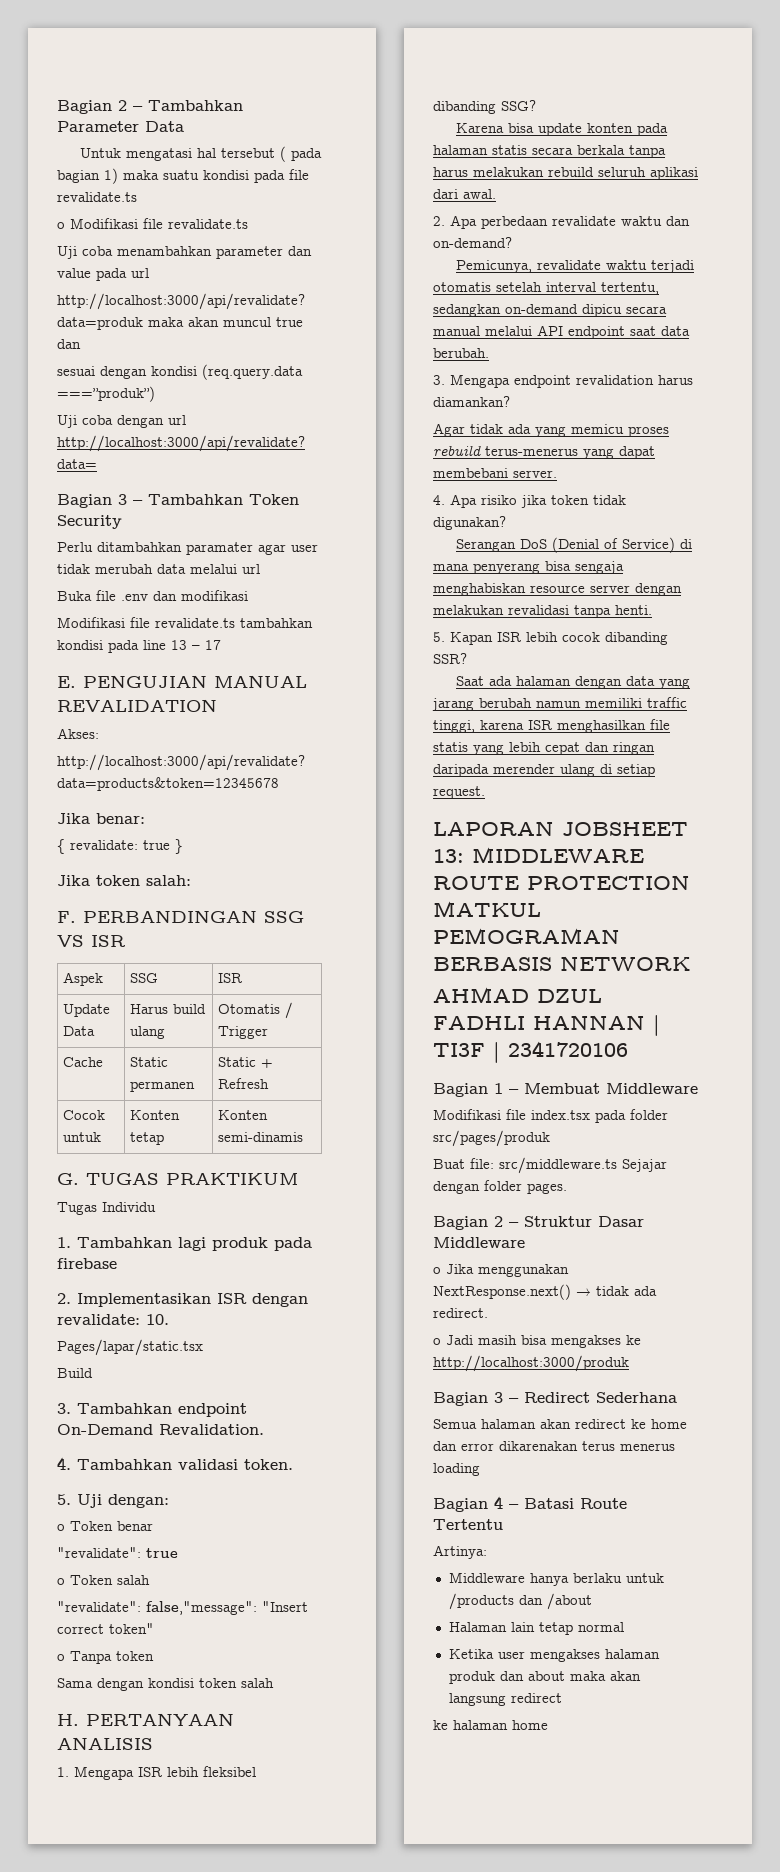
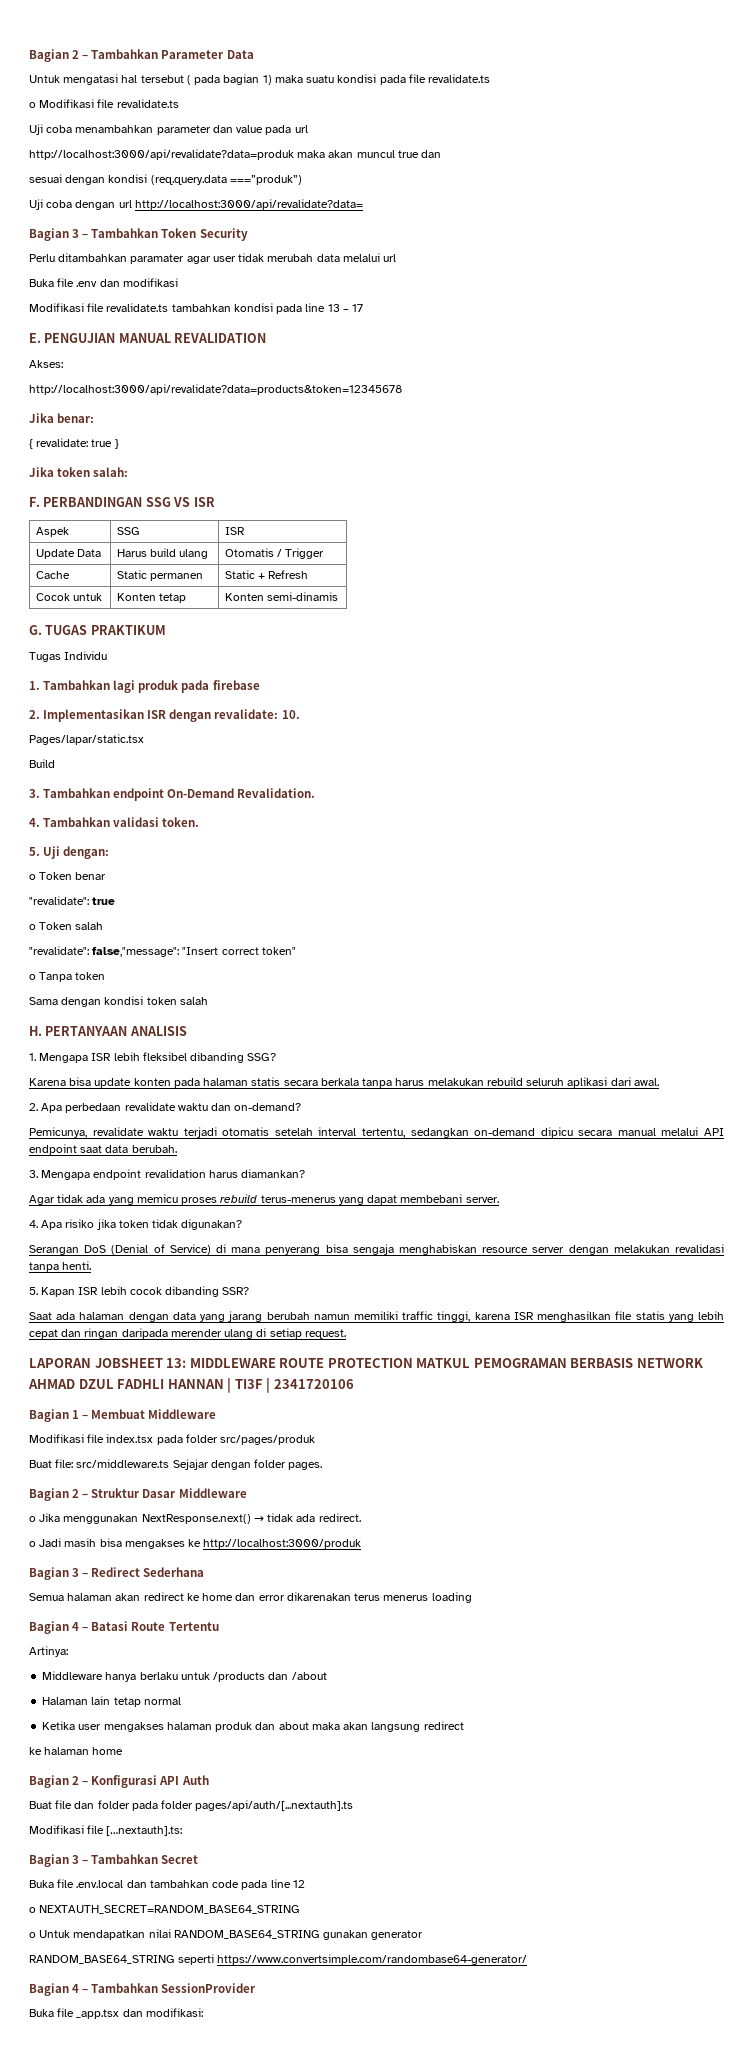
(548, 1725) none -> [29,1775,209,1788] [29,1800,354,1811] [29,1825,183,1836] [29,1854,199,1867] [29,1879,305,1890] [29,1905,301,1914] [29,1929,424,1940] [29,1954,528,1965] [29,1983,257,1996] [29,2008,203,2019] // Bagian 2 – Konfigurasi API Auth // Buat file dan folder pada folder pages/api/auth/[...nextauth].ts // Modifikasi file […nextauth].ts: // Bagian 3 – Tambahkan Secret // Buka file .env.local dan tambahkan code pada line 12 // o NEXTAUTH_SECRET=RANDOM_BASE64_STRING // o Untuk mendapatkan nilai RANDOM_BASE64_STRING gunakan generator // RANDOM_BASE64_STRING seperti https://www.convertsimple.com/randombase64-generator/ // Bagian 4 – Tambahkan SessionProvider // Buka file _app.tsx dan modifikasi:

